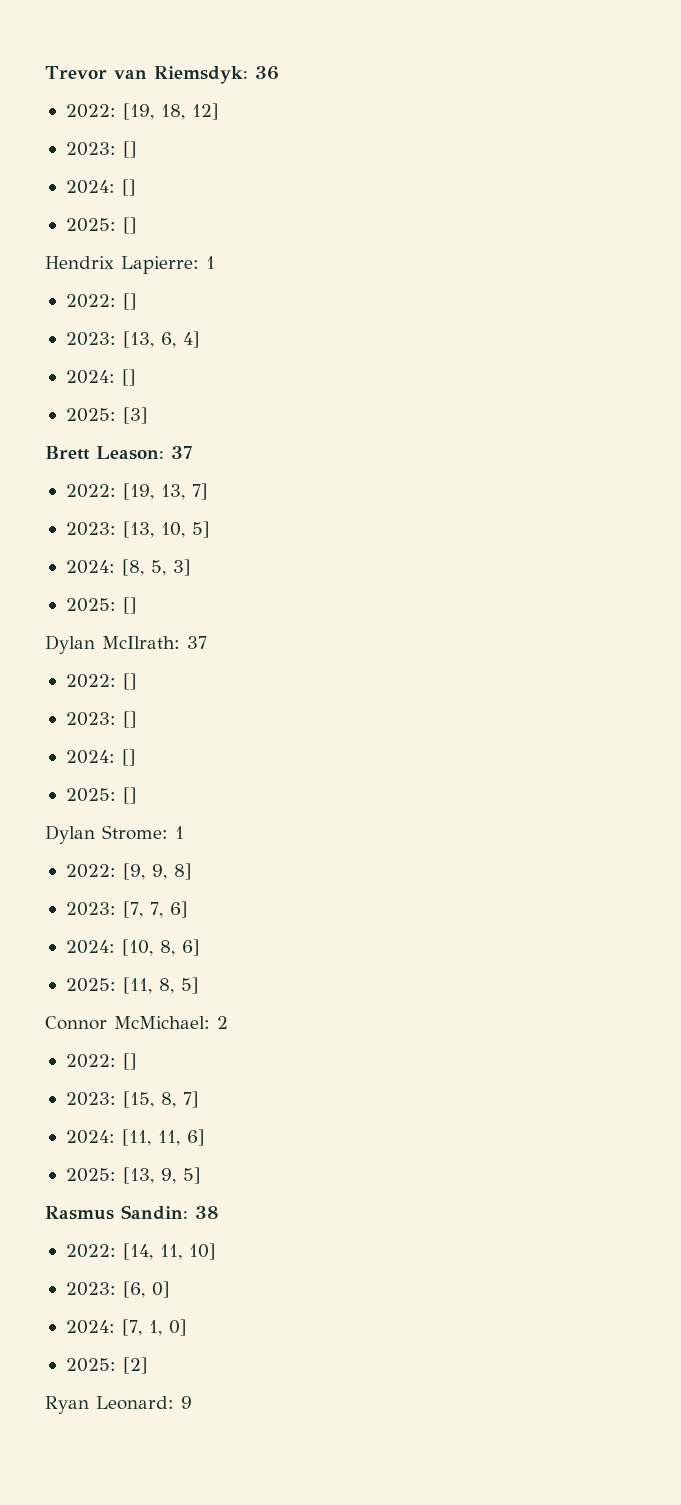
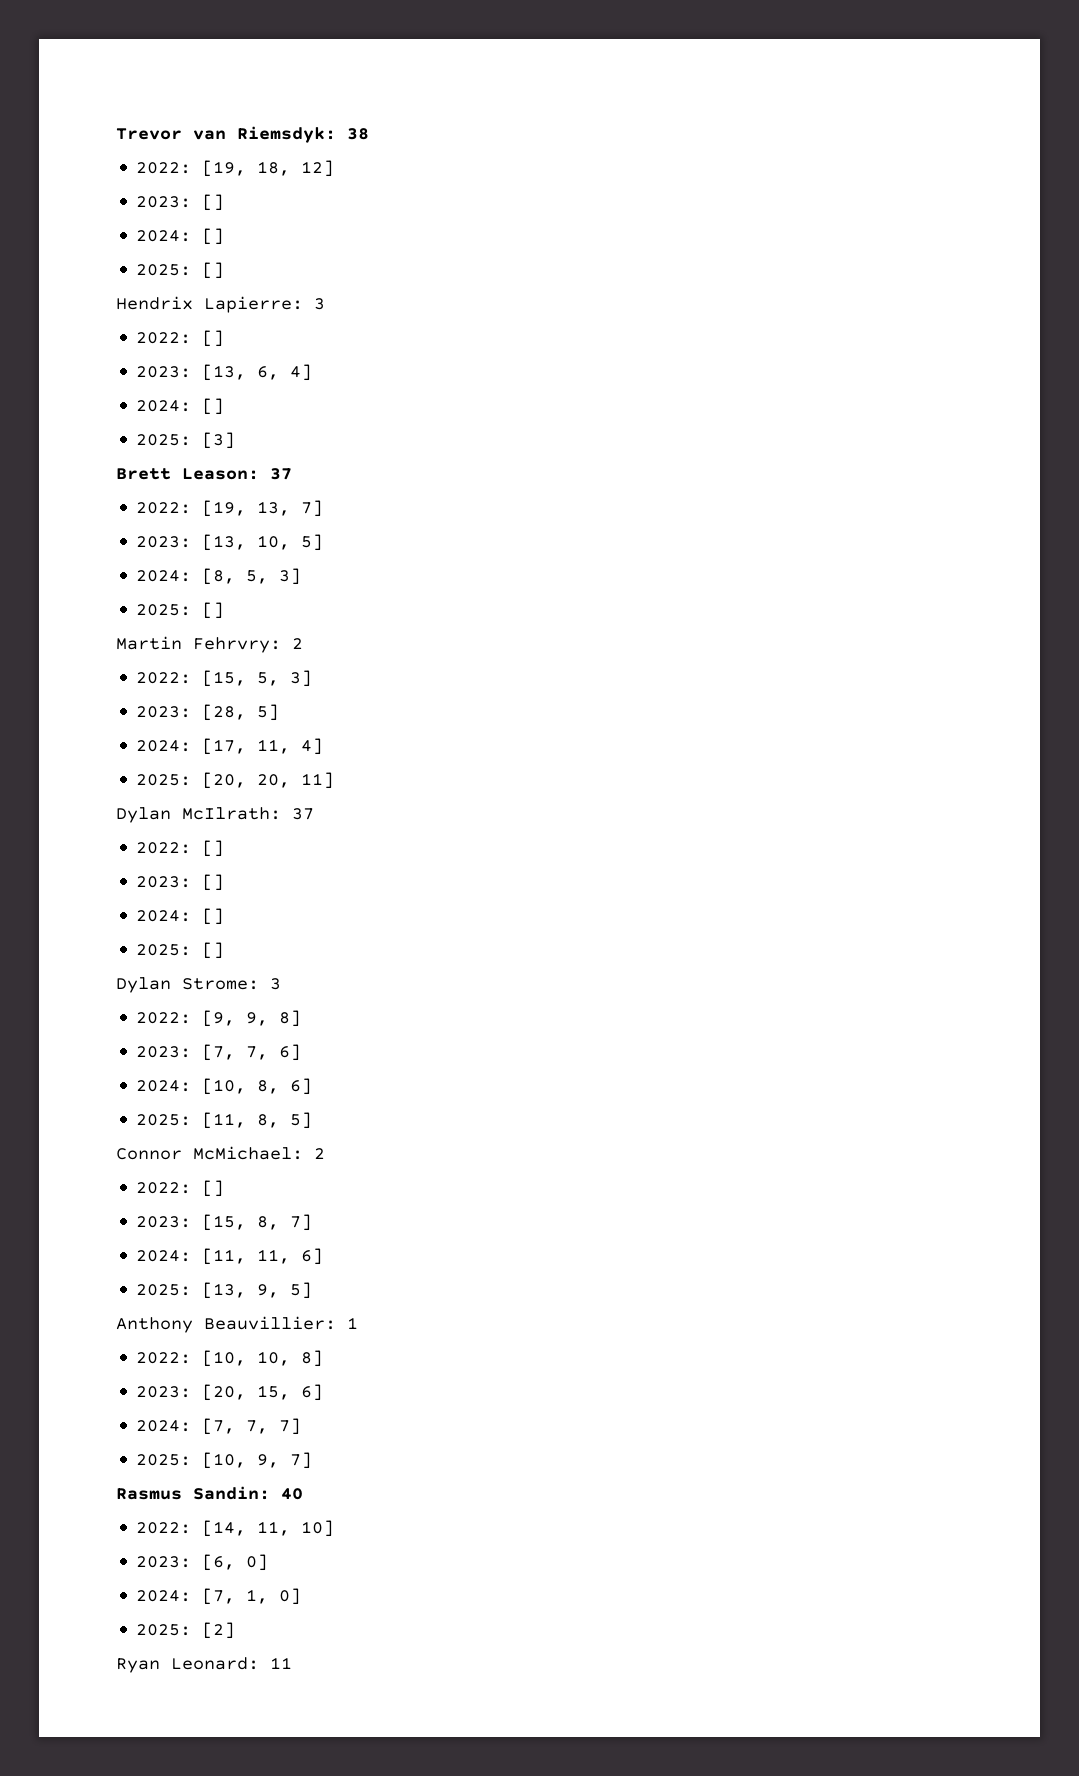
[254,66,279,80] 36 -> [347,128,369,140] 38
[206,256,215,269] 1 -> [314,298,325,310] 3
(137, 605) none -> [116,636,303,653] [136,670,313,687] [136,704,280,721] [136,738,324,755] [136,772,335,789] // Martin Fehrvry: 2 // 2022: [15, 5, 3] // 2023: [28, 5] // 2024: [17, 11, 4] // 2025: [20, 20, 11]
[175,826,184,839] 1 -> [270,978,281,990] 3
(201, 1175) none -> [116,1316,358,1333] [136,1350,324,1367] [136,1384,324,1401] [136,1418,302,1435] [136,1452,313,1469] // Anthony Beauvillier: 1 // 2022: [10, 10, 8] // 2023: [20, 15, 6] // 2024: [7, 7, 7] // 2025: [10, 9, 7]
[195,1206,219,1219] 38 -> [281,1488,303,1500] 40
[181,1396,192,1409] 9 -> [270,1657,292,1669] 11

